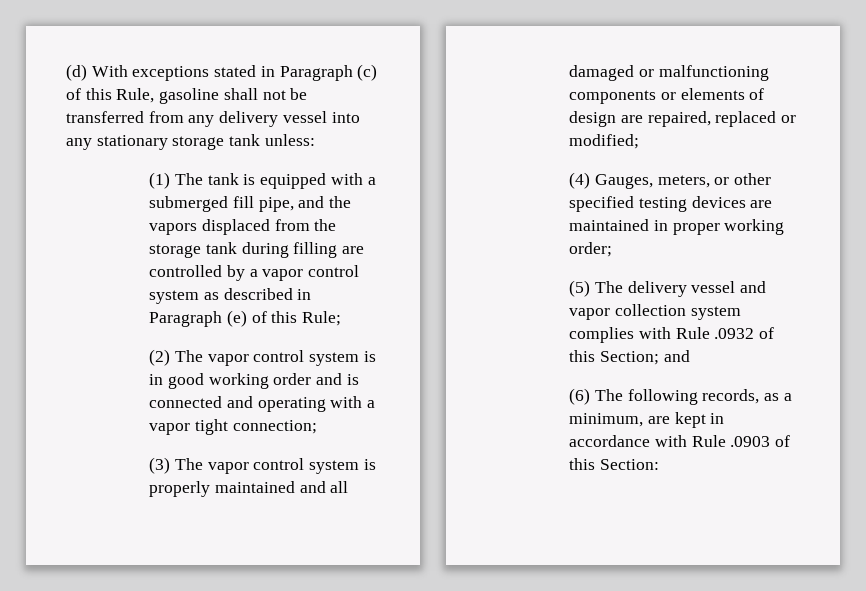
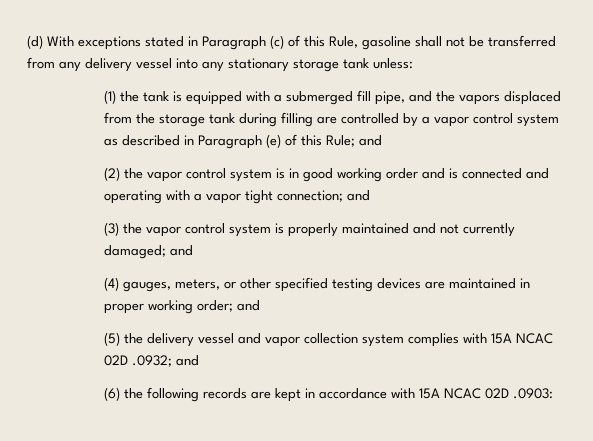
[174,173,203,185] The -> [120,91,140,102] the
(342, 318) none -> [359,135,383,146] and
[174,350,203,362] The -> [124,168,144,179] the
(317, 427) none -> [347,190,371,201] and
[174,458,203,470] The -> [123,223,143,234] the
[330,481,349,493] [569,65,769,81] [569,88,765,104] [569,111,797,127] [569,134,640,149] all damaged or malfunctioning components or elements of design are repaired, replaced or modified; -> [440,223,516,237] [104,245,194,259] not currently damaged; and
[594,174,653,189] Gauges, -> [123,281,172,292] gauges,
(613, 249) none -> [237,300,261,311] and
[594,281,623,293] The -> [124,333,144,344] the
[675,327,775,339] [569,350,690,365] [569,388,792,405] [569,413,644,427] Rule .0932 of this Section; and // (6) The following records, as a minimum, -> [491,333,554,344] [104,355,200,367] [104,387,248,402] 15A NCAC 02D .0932; and // (6) the following records
[691,435,791,447] [569,458,659,470] Rule .0903 of this Section: -> [419,388,554,399] 15A NCAC 02D .0903:

